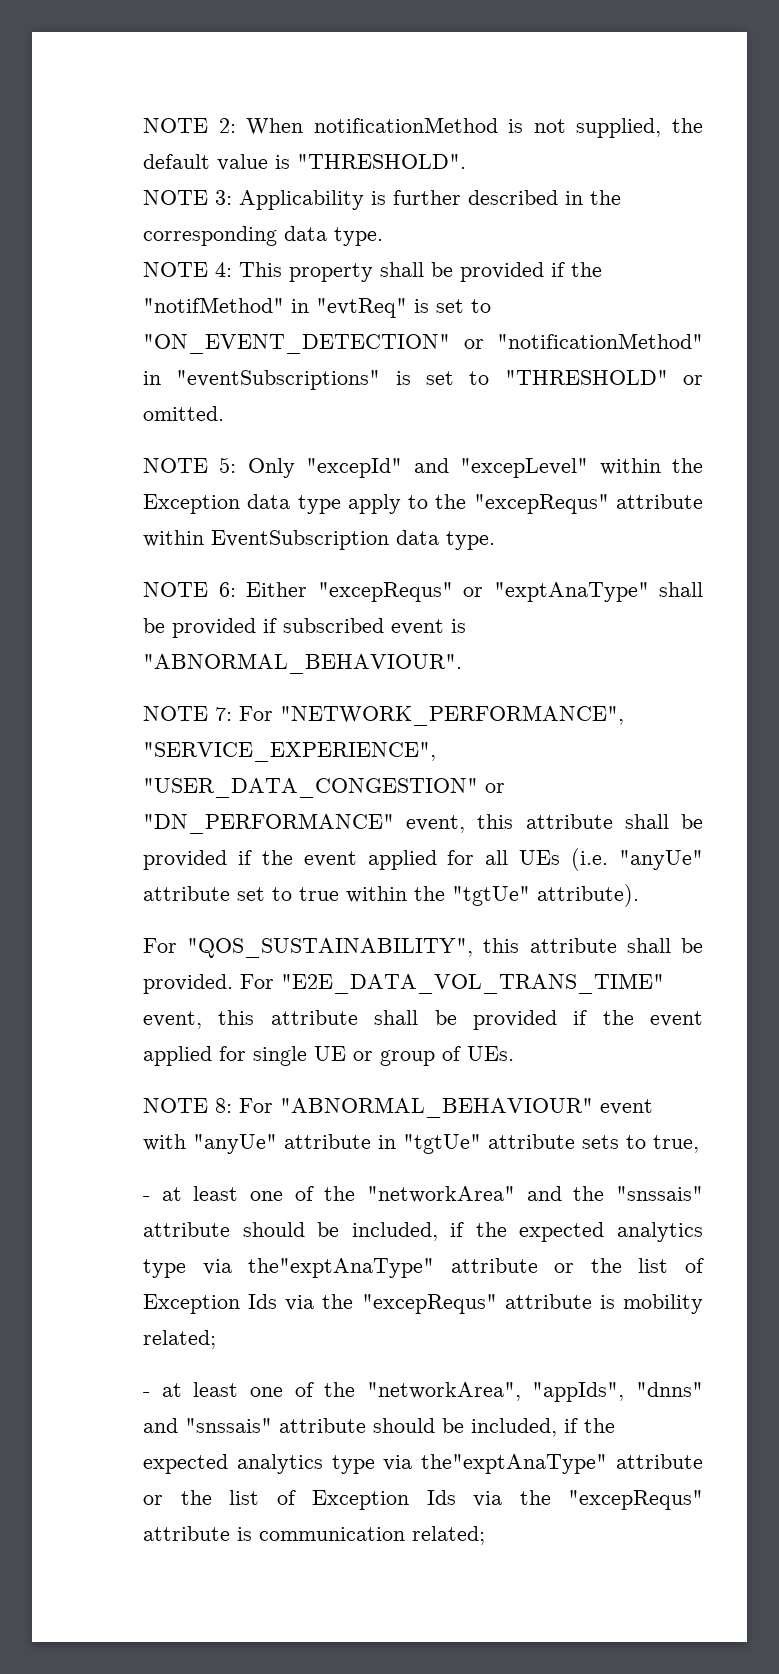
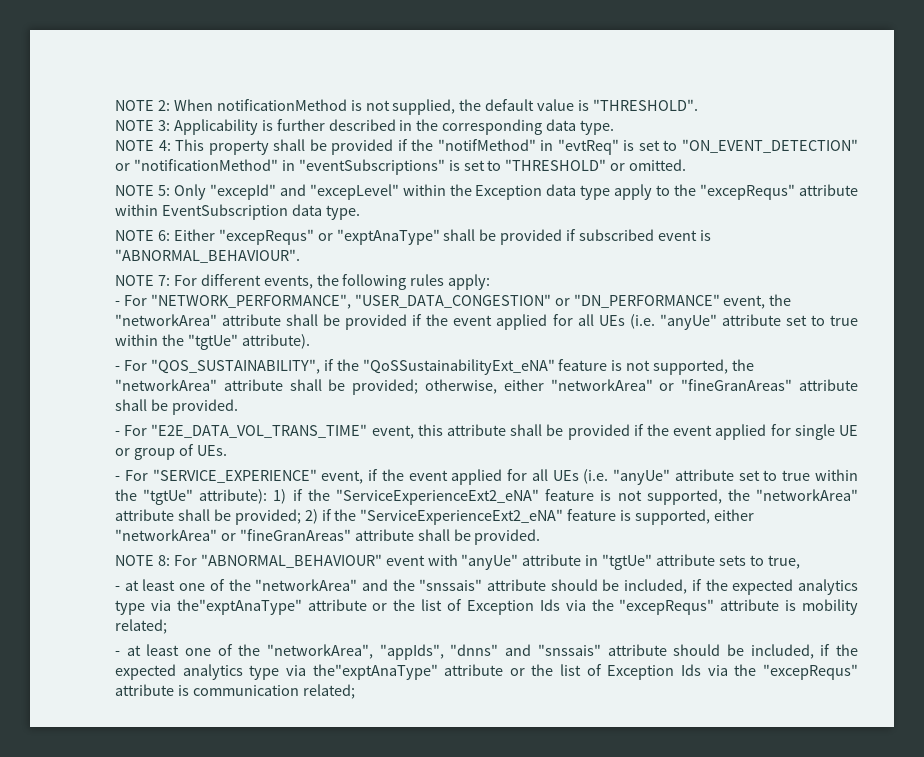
[280,705,625,726] [143,742,437,762] "NETWORK_PERFORMANCE", "SERVICE_EXPERIENCE", -> [200,274,491,290] [114,294,351,309] different events, the following rules apply: // - For "NETWORK_PERFORMANCE",
[477,814,514,829] this -> [769,294,792,306] [114,314,217,326] the "networkArea"
(640, 895) none -> [114,366,120,371] -
[483,938,704,953] [143,974,234,994] this attribute shall be provided. -> [323,359,755,375] [114,379,858,395] [114,399,238,415] [114,431,120,436] if the "QoSSustainabilityExt_eNA" feature is not supported, the "networkArea" attribute shall be provided; otherwise, either "networkArea" or "fineGranAreas" attribute shall be provided. // -
(515, 1053) none -> [114,469,858,485] [114,489,858,505] [114,509,755,525] [114,529,541,545] // - For "SERVICE_EXPERIENCE" event, if the event applied for all UEs (i.e. "anyUe" attribute set to true within the "tgtUe" attribute): 1) if the "ServiceExperienceExt2_eNA" feature is not supported, the "networkArea" attribute shall be provided; 2) if the "ServiceExperienceExt2_eNA" feature is supported, either "networkArea" or "fineGranAreas" attribute shall be provided.

